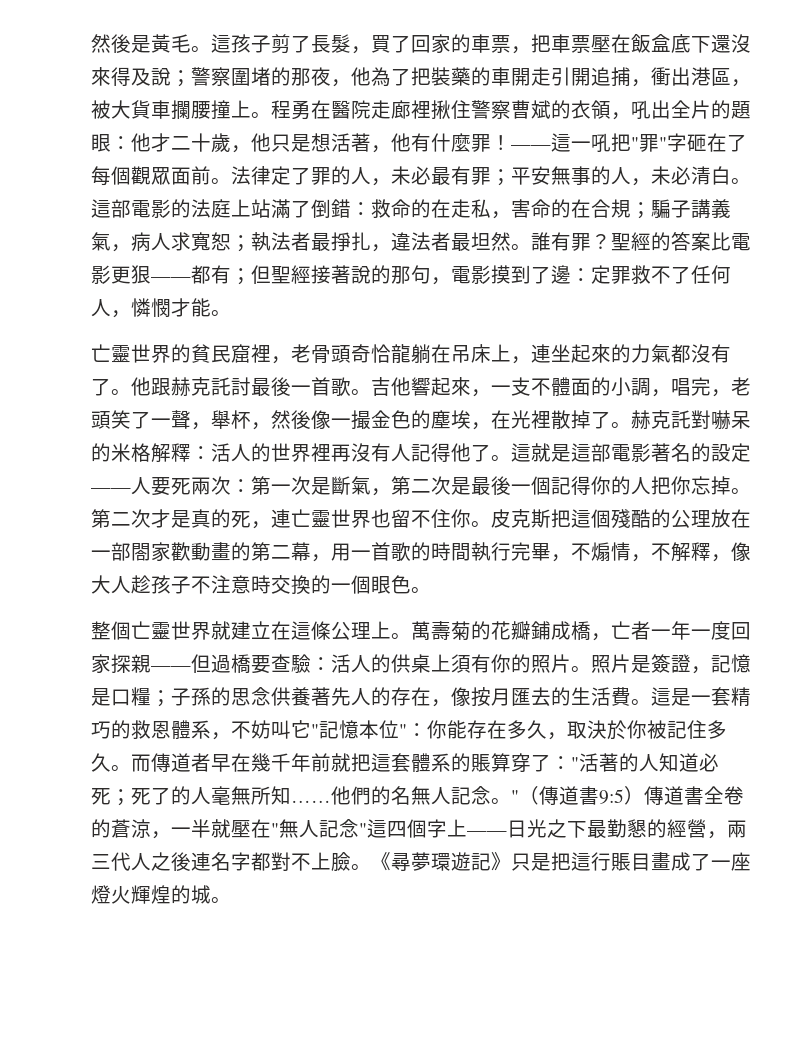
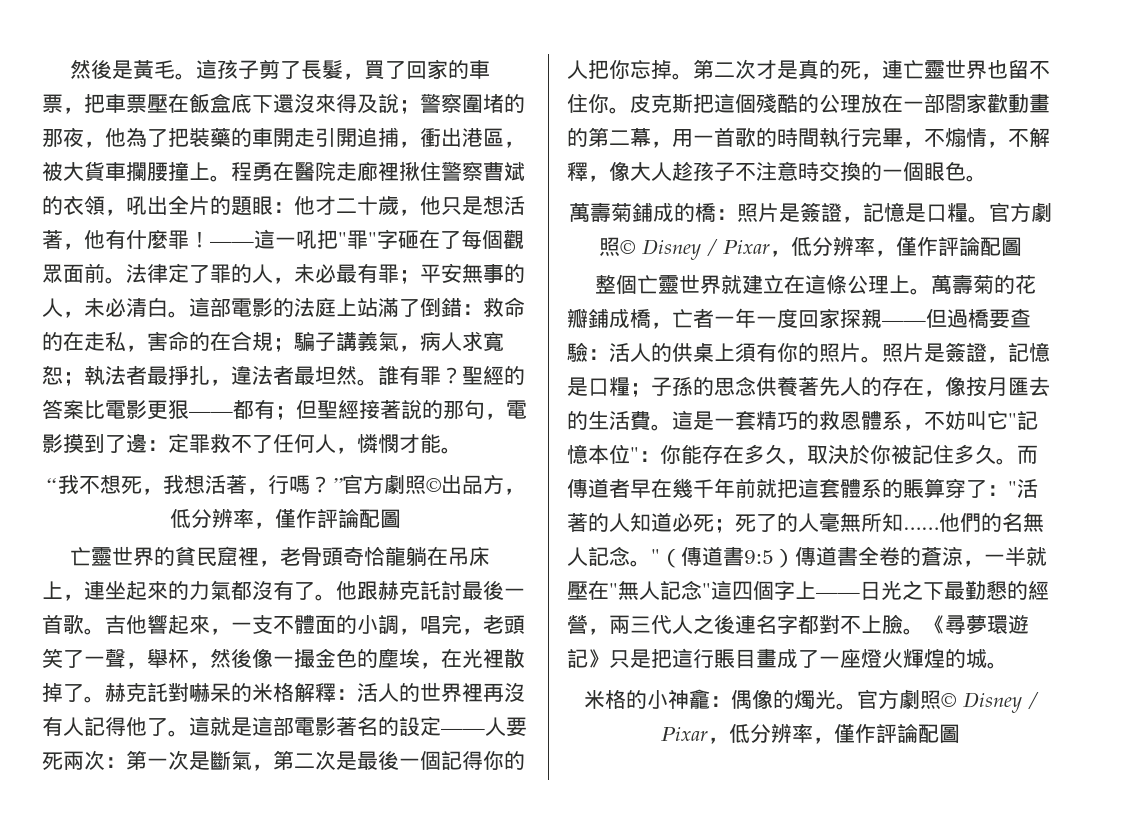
(231, 313) none -> [46,474,525,495] [170,508,401,529] // “我不想死，我想活著，行嗎？”官方劇照©出品方，低分辨率，僅作評論配圖
(431, 590) none -> [569,202,1052,223] [599,236,1022,260] // 萬壽菊鋪成的橋：照片是簽證，記憶是口糧。官方劇照© Disney / Pixar，低分辨率，僅作評論配圖
(231, 900) none -> [584,689,1039,713] [661,723,960,744] // 米格的小神龕：偶像的燭光。官方劇照© Disney / Pixar，低分辨率，僅作評論配圖

